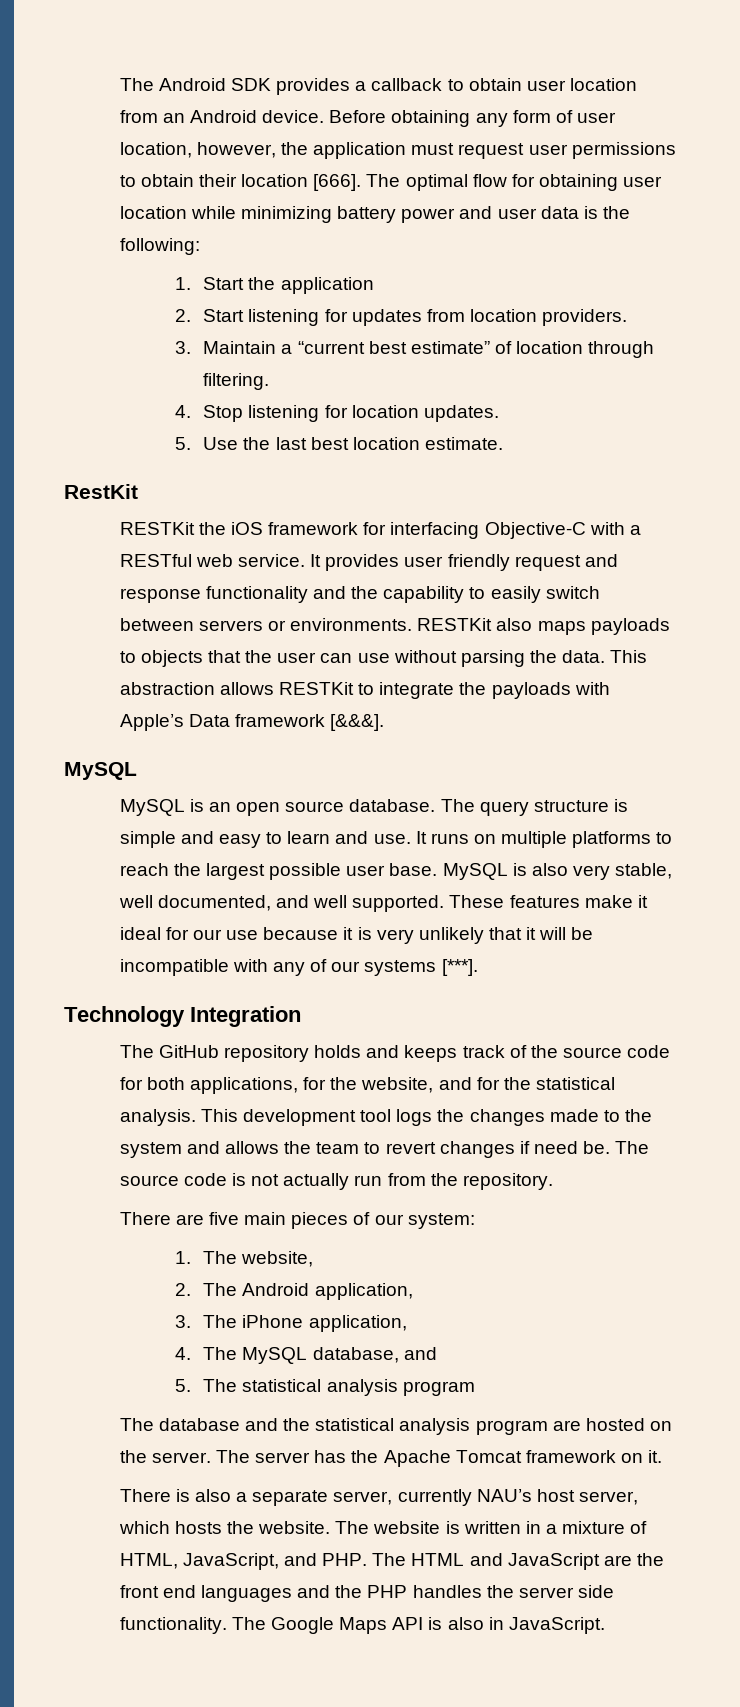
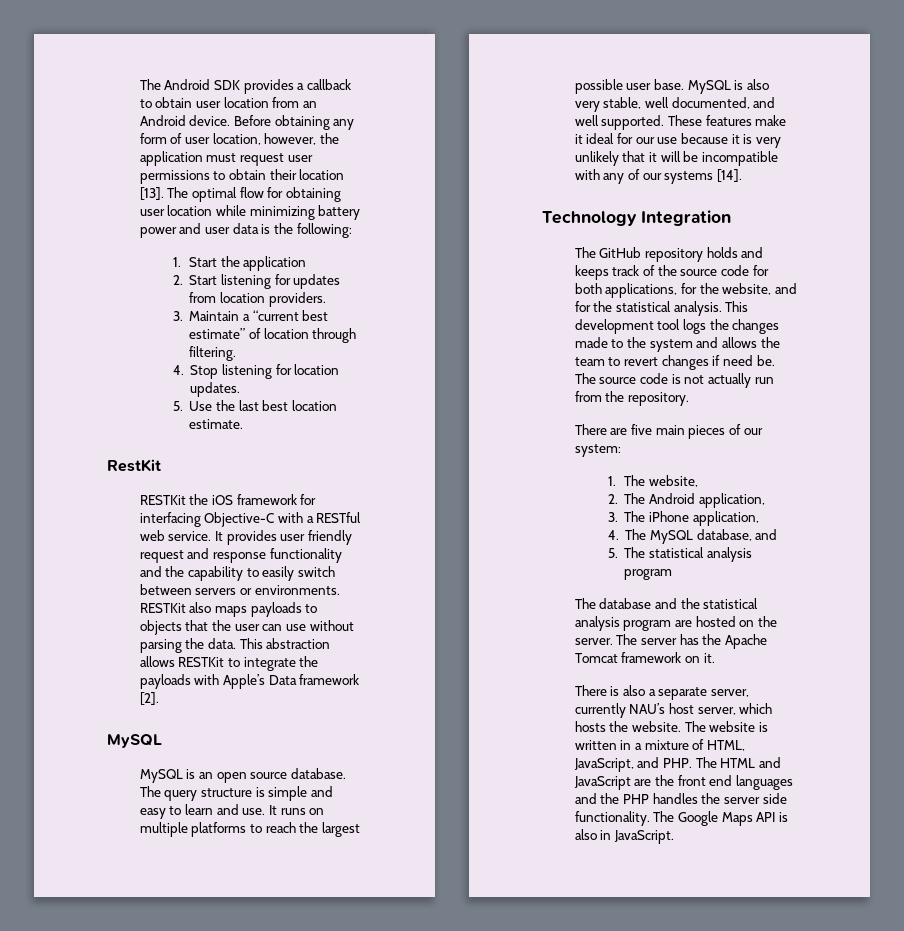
[313,174,362,191] [666]. -> [139,187,164,200] [13].
[330,714,385,731] [&&&]. -> [139,692,159,705] [2].
[441,959,478,976] [***]. -> [716,169,742,182] [14].

